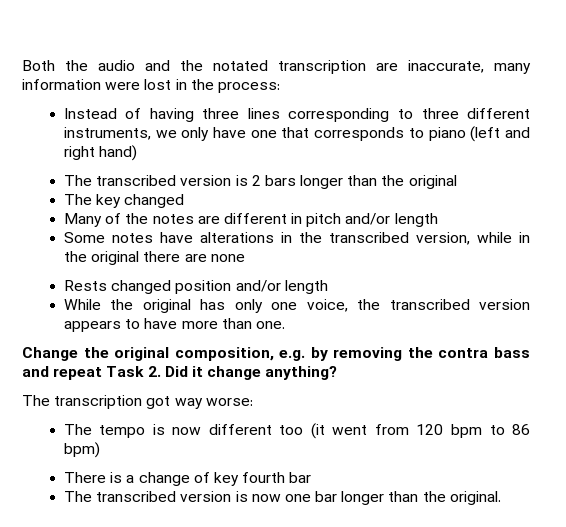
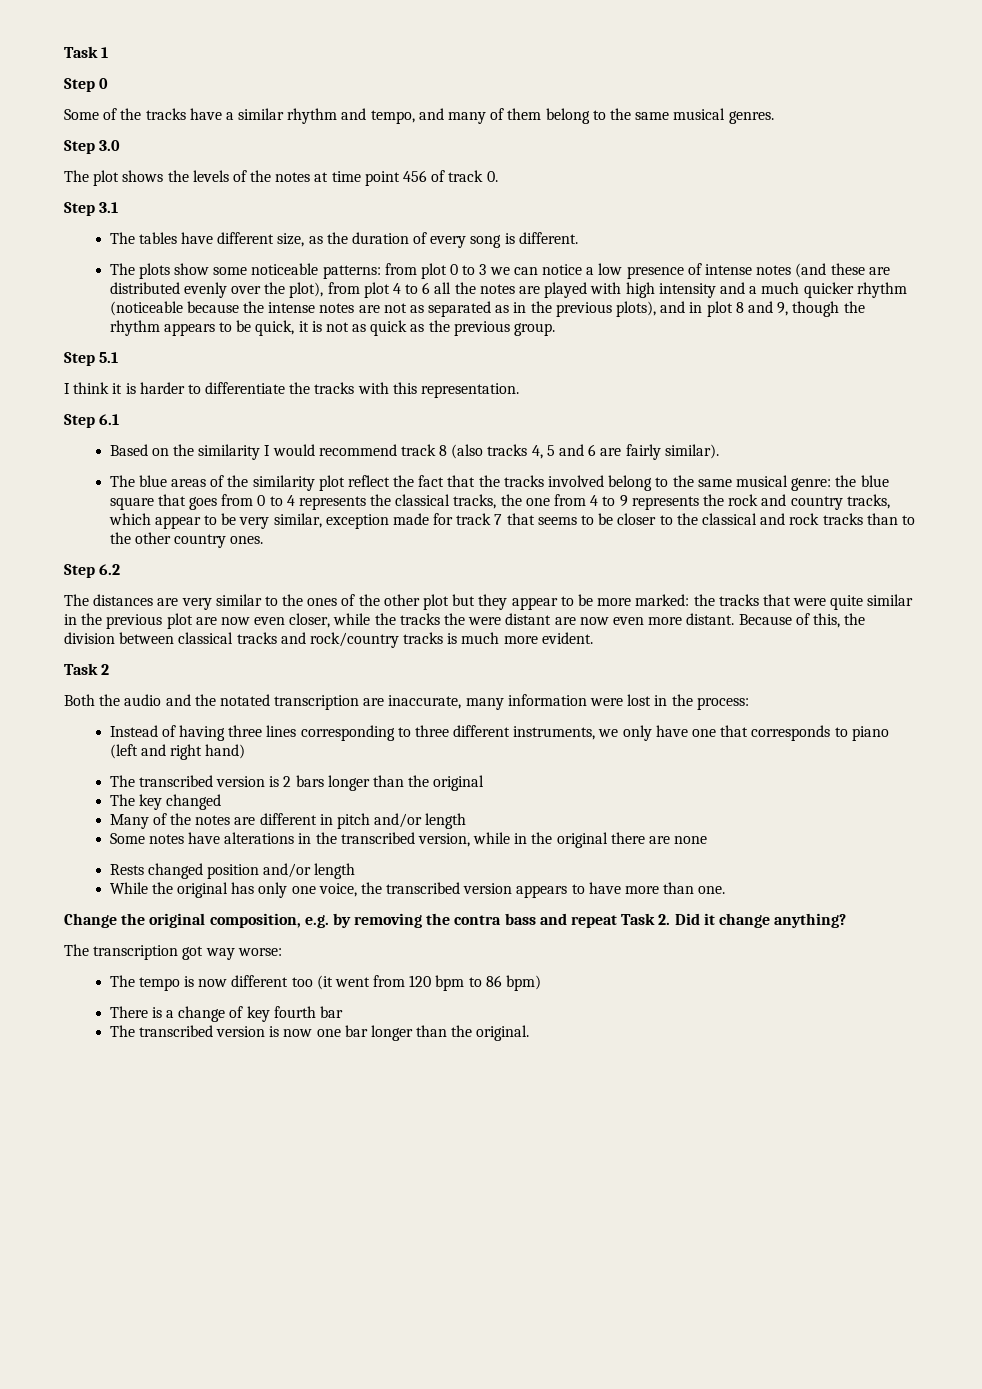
(22, 65) none -> [64,46,109,58] [64,78,109,92] [64,108,774,124] [64,140,121,154] [64,170,498,186] [64,202,119,216] [109,232,578,248] [109,263,890,279] [109,282,907,298] [109,301,865,317] [109,320,556,336] [64,352,119,366] [64,382,520,398] [64,414,120,428] [109,444,719,460] [109,475,889,491] [109,494,890,510] [108,513,915,529] [109,532,264,548] [64,564,121,578] [64,594,914,610] [64,613,866,629] [64,632,593,648] [64,663,110,675] Task 1 // Step 0 // Some of the tracks have a similar rhythm and tempo, and many of them belong to the same musical genres. // Step 3.0 // The plot shows the levels of the notes at time point 456 of track 0. // Step 3.1 // The tables have different size, as the duration of every song is different. // The plots show some noticeable patterns: from plot 0 to 3 we can notice a low presence of intense notes (and these are distributed evenly over the plot), from plot 4 to 6 all the notes are played with high intensity and a much quicker rhythm (noticeable because the intense notes are not as separated as in the previous plots), and in plot 8 and 9, though the rhythm appears to be quick, it is not as quick as the previous group. // Step 5.1 // I think it is harder to differentiate the tracks with this representation. // Step 6.1 // Based on the similarity I would recommend track 8 (also tracks 4, 5 and 6 are fairly similar). // The blue areas of the similarity plot reflect the fact that the tracks involved belong to the same musical genre: the blue square that goes from 0 to 4 represents the classical tracks, the one from 4 to 9 represents the rock and country tracks, which appear to be very similar, exception made for track 7 that seems to be closer to the classical and rock tracks than to the other country ones. // Step 6.2 // The distances are very similar to the ones of the other plot but they appear to be more marked: the tracks that were quite similar in the previous plot are now even closer, while the tracks the were distant are now even more distant. Because of this, the division between classical tracks and rock/country tracks is much more evident. // Task 2 //

